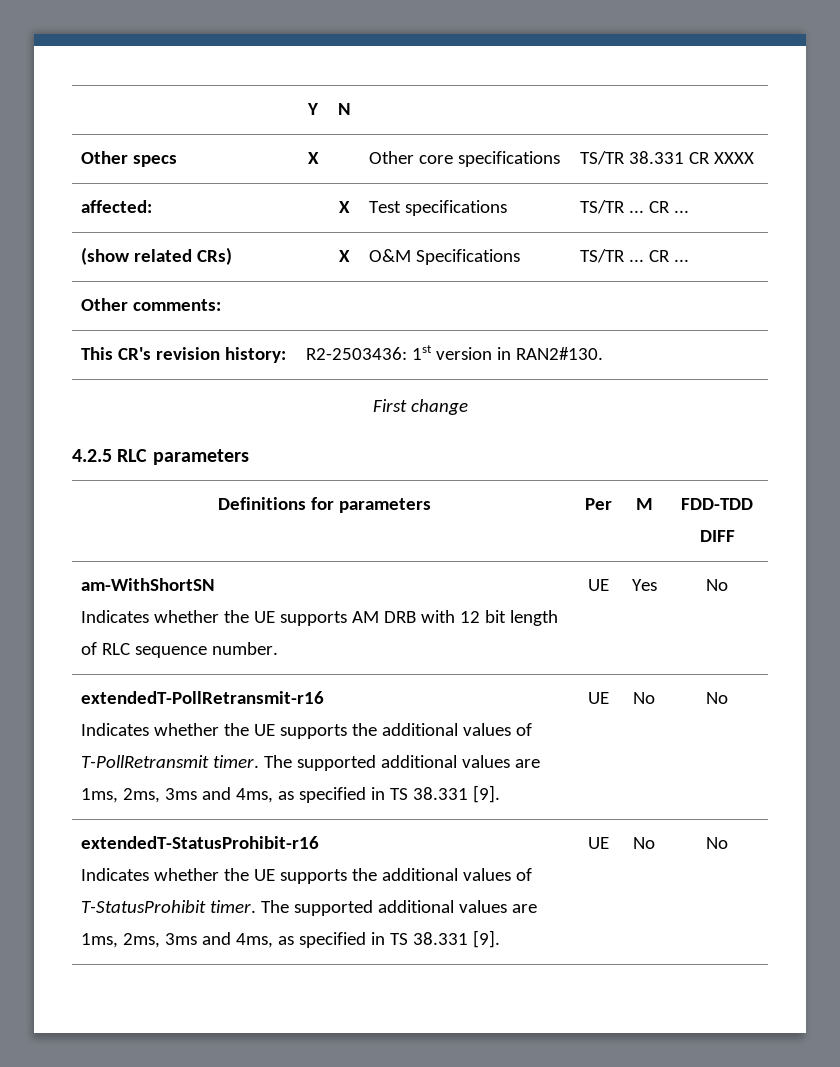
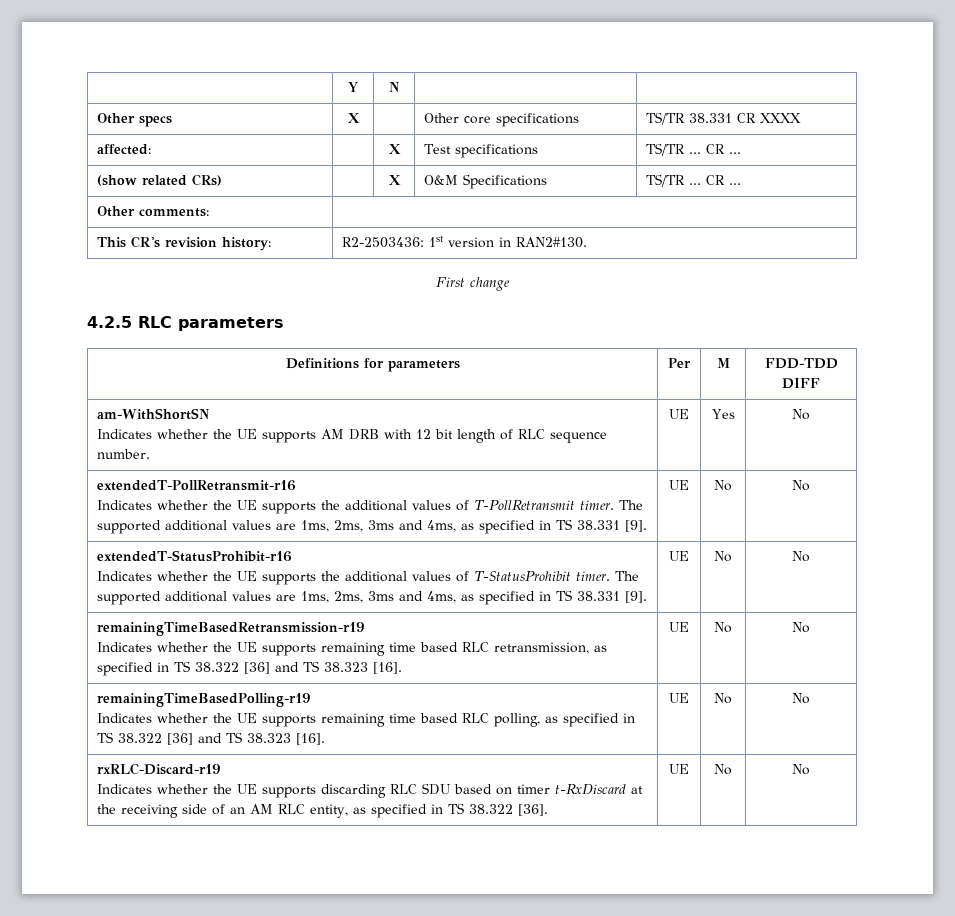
(728, 843) none -> [97,622,366,636] [97,642,608,656] [97,661,403,676] [669,622,689,632] [714,622,732,633] [792,622,810,633] [97,693,312,707] [97,713,636,727] [97,732,326,745] [669,693,689,703] [714,693,732,704] [792,693,810,704] [97,763,222,775] [97,783,644,798] [97,803,549,818] [669,764,689,774] [714,764,732,775] [792,764,810,775] // remainingTimeBasedRetransmission-r19 // Indicates whether the UE supports remaining time based RLC retransmission, as specified in TS 38.322 [36] and TS 38.323 [16]. | UE | No | No // remainingTimeBasedPolling-r19 // Indicates whether the UE supports remaining time based RLC polling, as specified in TS 38.322 [36] and TS 38.323 [16]. | UE | No | No // rxRLC-Discard-r19 // Indicates whether the UE supports discarding RLC SDU based on timer t-RxDiscard at the receiving side of an AM RLC entity, as specified in TS 38.322 [36]. | UE | No | No

